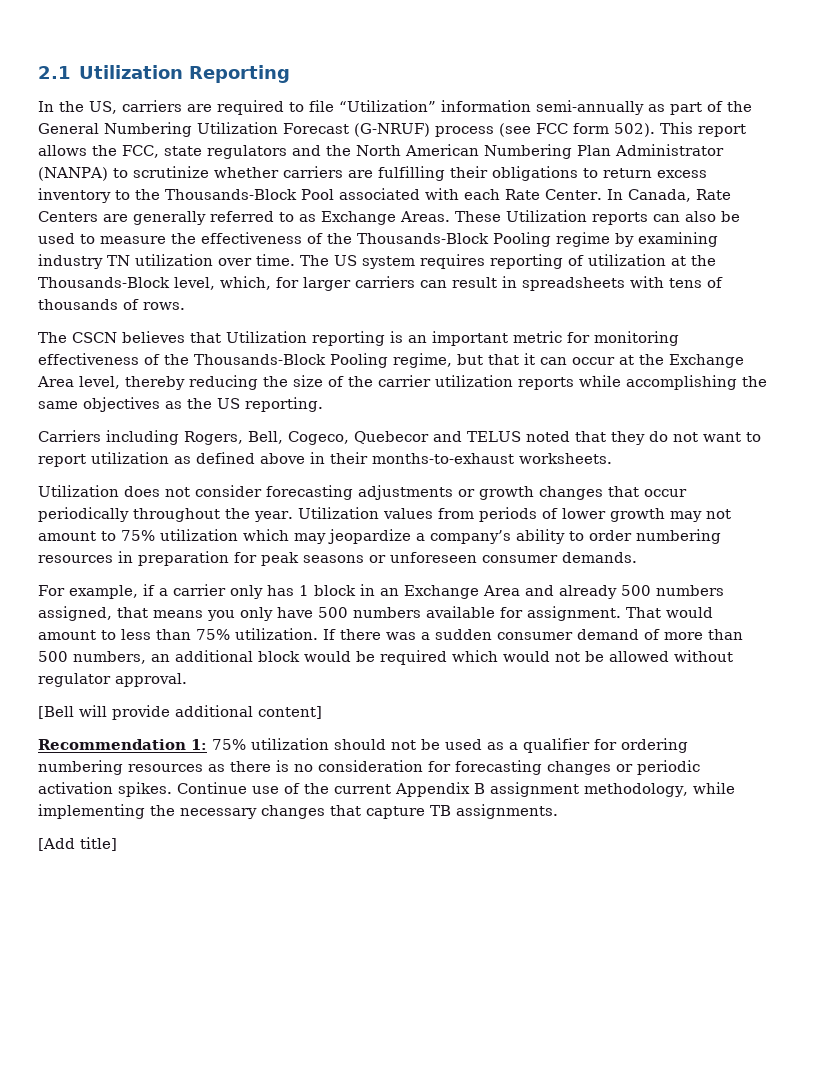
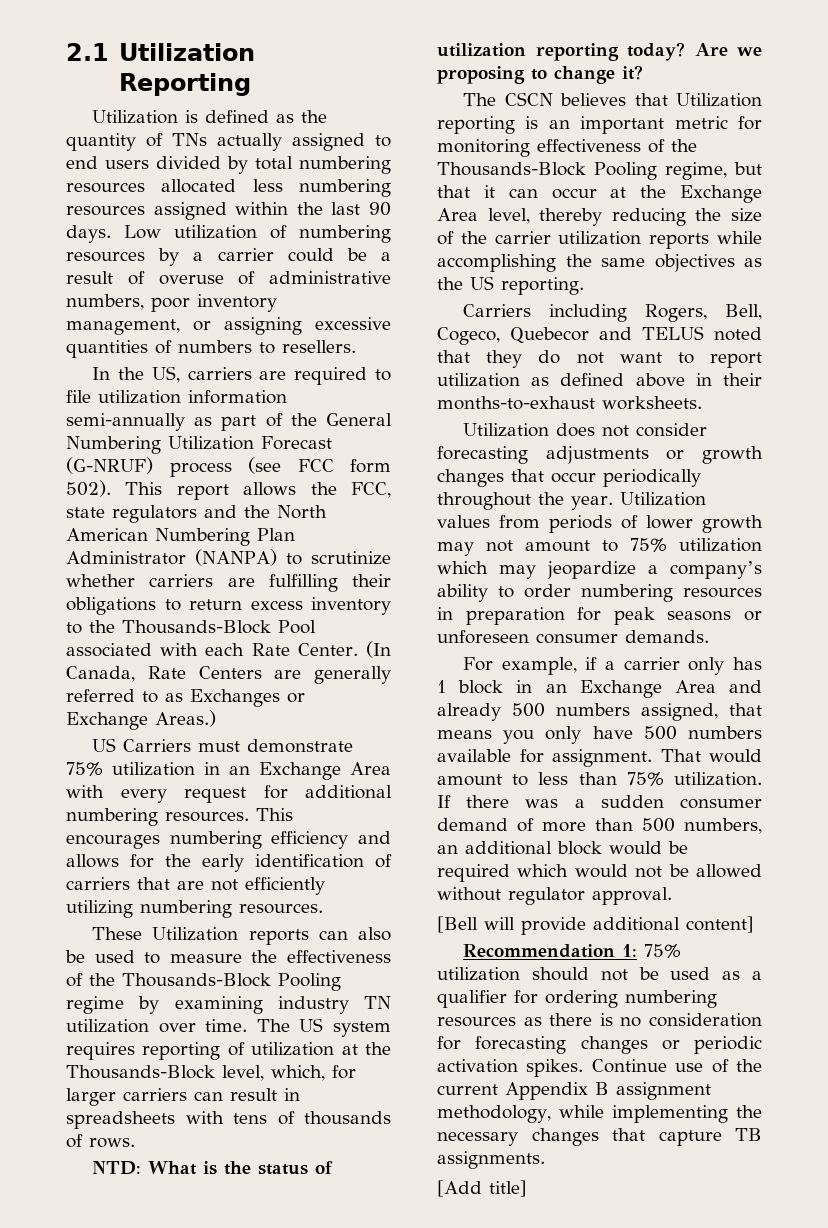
(290, 74) none -> [92,110,328,124] [66,133,391,151] [66,156,391,174] [66,179,391,197] [66,202,391,220] [66,225,391,243] [66,248,391,266] [66,271,391,285] [66,294,277,312] [66,317,391,335] [66,340,356,358] // Utilization is defined as the quantity of TNs actually assigned to end users divided by total numbering resources allocated less numbering resources assigned within the last 90 days. Low utilization of numbering resources by a carrier could be a result of overuse of administrative numbers, poor inventory management, or assigning excessive quantities of numbers to resellers.
[339,100,436,112] “Utilization” -> [98,390,181,404] utilization
[606,189,623,200] In -> [366,641,391,658] (In
[321,211,450,225] Exchange Areas. -> [190,689,305,707] [66,710,216,730] [92,738,354,753] [66,762,391,780] [66,785,392,803] [66,808,293,826] [66,831,392,849] [66,854,392,872] [66,877,325,895] [66,900,323,918] Exchanges or Exchange Areas.) // US Carriers must demonstrate 75% utilization in an Exchange Area with every request for additional numbering resources. This encourages numbering efficiency and allows for the early identification of carriers that are not efficiently utilizing numbering resources. //
(185, 306) none -> [92,1161,334,1175] [437,42,762,61] [437,65,643,84] // NTD: What is the status of utilization reporting today? Are we proposing to change it?

